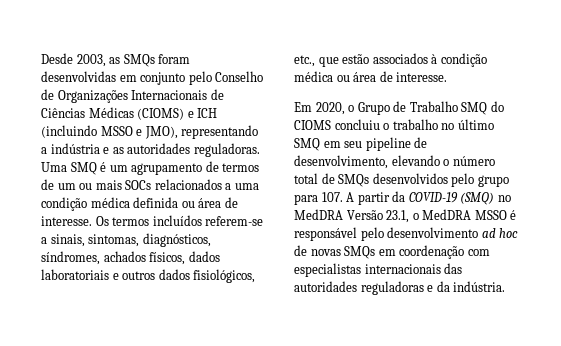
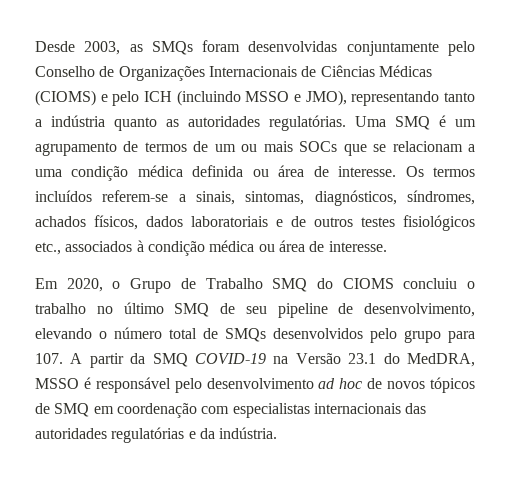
[119,72,186,85] em conjunto -> [346,41,439,56] conjuntamente
(194, 114) none -> [112,91,140,106] pelo
(259, 132) none -> [444,92,476,102] tanto
[103,147,110,154] e -> [114,117,157,131] quanto
[193,143,260,157] reguladoras. -> [269,115,346,131] regulatórias.
[154,179,222,190] relacionados -> [343,141,463,156] que se relacionam
[122,269,256,283] [294,54,370,67] outros dados fisiológicos, etc., que estão -> [291,215,475,231] [35,242,61,255] de outros testes fisiológicos etc.,
[323,141,341,148] em -> [220,303,235,314] de
[408,192,511,205] [294,209,472,223] COVID-19 (SMQ) no MedDRA Versão 23.1, o MedDRA -> [152,353,475,367] SMQ COVID-19 na Versão 23.1 do MedDRA,
[310,246,376,259] novas SMQs -> [387,377,476,393] [35,403,90,417] novos tópicos de SMQ
[360,281,424,295] reguladoras -> [111,427,185,443] regulatórias

